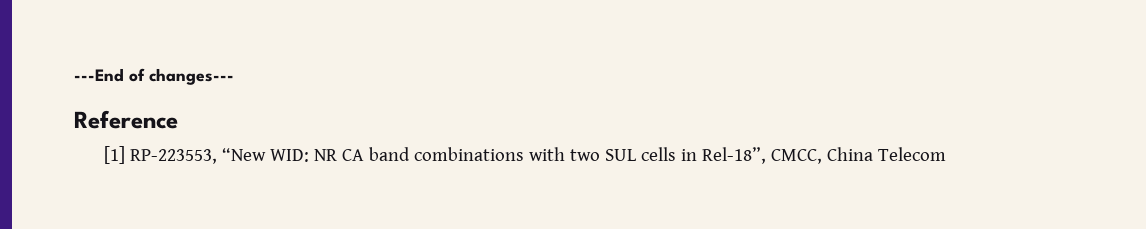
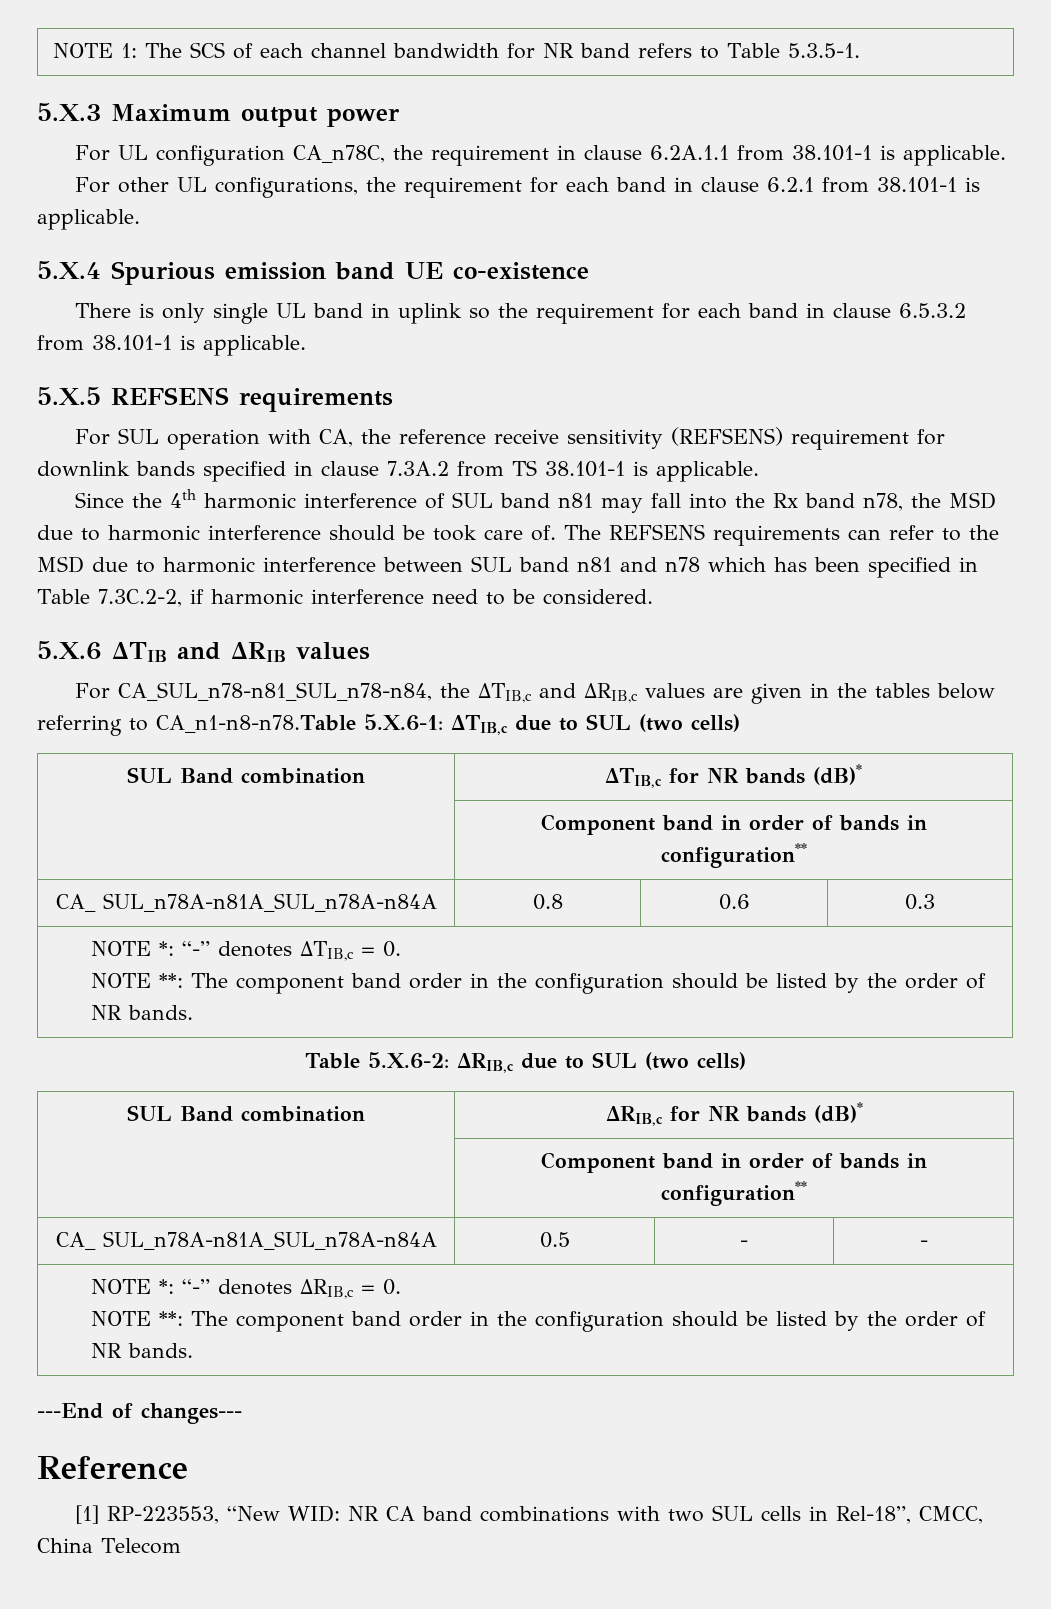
(74, 75) none -> [52,42,860,59] [37,103,400,127] [74,145,1006,166] [74,177,980,198] [37,209,140,230] [37,261,589,285] [74,303,966,324] [37,335,306,356] [37,387,393,412] [74,427,945,450] [37,460,759,482] [74,489,996,513] [37,524,999,546] [37,556,978,578] [37,589,653,607] [37,641,370,662] [74,682,995,704] [37,714,740,736] [126,767,365,784] [605,764,862,788] [540,814,927,835] [660,843,807,868] [55,893,437,912] [532,894,563,910] [718,894,750,910] [905,894,935,910] [90,941,401,961] [90,973,986,994] [90,1005,193,1020] [304,1052,747,1073] [126,1105,365,1122] [605,1102,863,1126] [541,1152,927,1173] [661,1181,807,1206] [55,1231,437,1250] [539,1232,570,1248] [740,1240,748,1247] [919,1240,928,1247] [90,1279,401,1299] [90,1311,986,1332] [90,1343,193,1358] NOTE 1: The SCS of each channel bandwidth for NR band refers to Table 5.3.5-1. // 5.X.3 Maximum output power // For UL configuration CA_n78C, the requirement in clause 6.2A.1.1 from 38.101-1 is applicable. // For other UL configurations, the requirement for each band in clause 6.2.1 from 38.101-1 is applicable. // 5.X.4 Spurious emission band UE co-existence // There is only single UL band in uplink so the requirement for each band in clause 6.5.3.2 from 38.101-1 is applicable. // 5.X.5 REFSENS requirements // For SUL operation with CA, the reference receive sensitivity (REFSENS) requirement for downlink bands specified in clause 7.3A.2 from TS 38.101-1 is applicable. // Since the 4th harmonic interference of SUL band n81 may fall into the Rx band n78, the MSD due to harmonic interference should be took care of. The REFSENS requirements can refer to the MSD due to harmonic interference between SUL band n81 and n78 which has been specified in Table 7.3C.2-2, if harmonic interference need to be considered. // 5.X.6 ∆TIB and ∆RIB values // For CA_SUL_n78-n81_SUL_n78-n84, the ΔTIB,c and ΔRIB,c values are given in the tables below referring to CA_n1-n8-n78.Table 5.X.6-1: ΔTIB,c due to SUL (two cells) // SUL Band combination | ΔTIB,c for NR bands (dB)* // | Component band in order of bands in configuration** // CA_ SUL_n78A-n81A_SUL_n78A-n84A | 0.8 | 0.6 | 0.3 // NOTE *: “-” denotes ΔTIB,c = 0. // NOTE **: The component band order in the configuration should be listed by the order of NR bands. // Table 5.X.6-2: ΔRIB,c due to SUL (two cells) // SUL Band combination | ΔRIB,c for NR bands (dB)* // | Component band in order of bands in configuration** // CA_ SUL_n78A-n81A_SUL_n78A-n84A | 0.5 | - | - // NOTE *: “-” denotes ΔRIB,c = 0. // NOTE **: The component band order in the configuration should be listed by the order of NR bands. //

